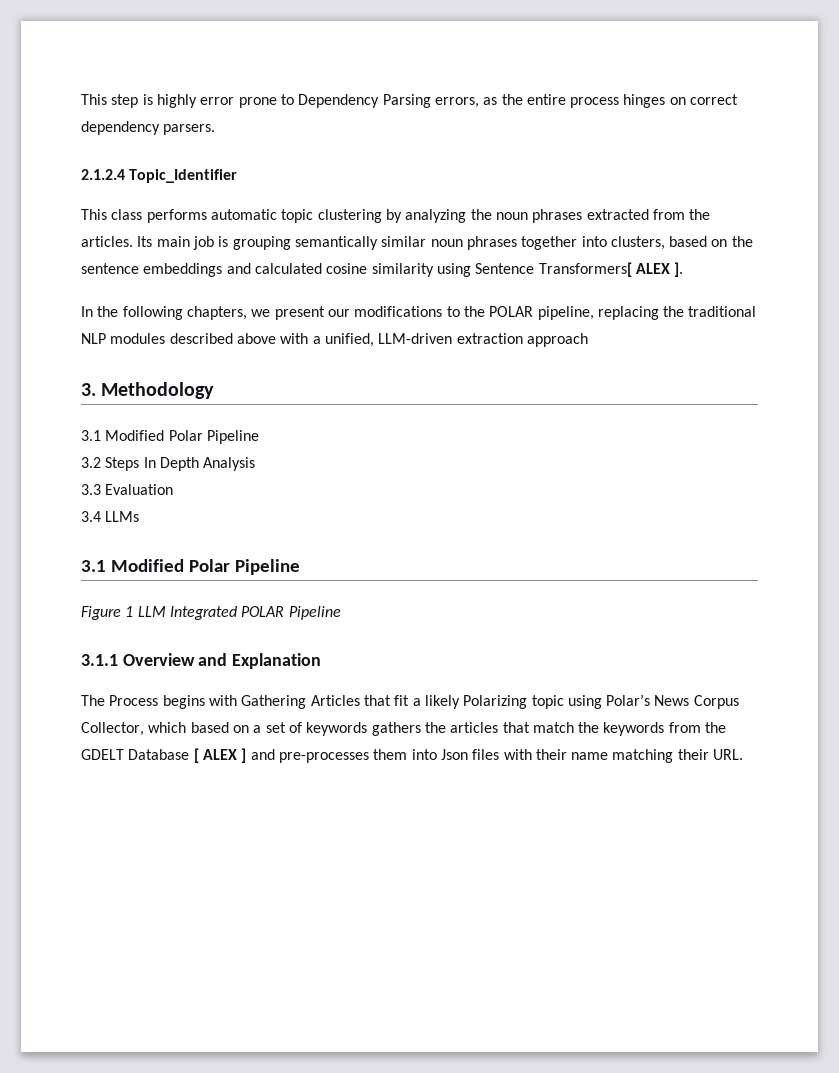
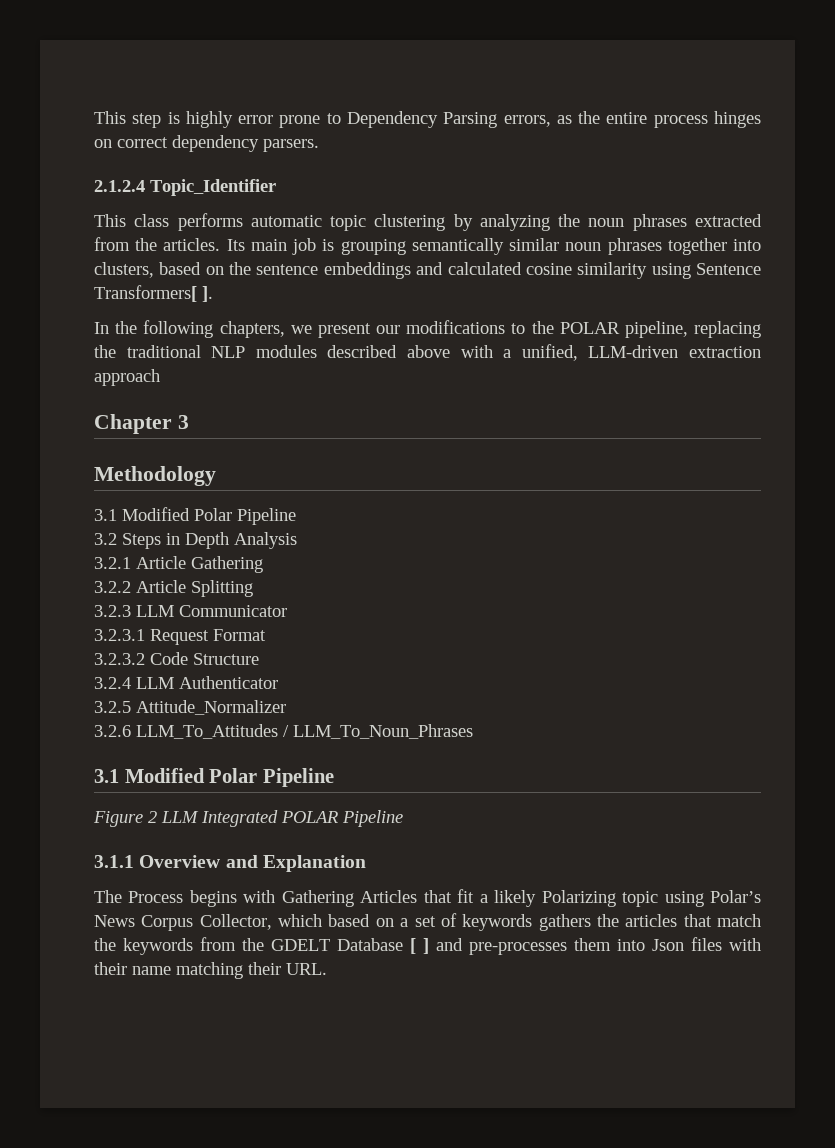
[635,263,670,274] ALEX -> (197, 293) none
[81,383,96,396] 3. -> [94,414,189,434] Chapter 3 //
[143,457,156,468] In -> [166,533,180,545] in
[81,484,174,495] [81,511,140,522] 3.3 Evaluation // 3.4 LLMs -> [94,556,263,573] [94,580,253,597] [94,605,287,617] [94,629,266,645] [94,652,259,665] [94,676,278,689] [94,700,286,715] [94,724,473,739] 3.2.1 Article Gathering // 3.2.2 Article Splitting // 3.2.3 LLM Communicator // 3.2.3.1 Request Format // 3.2.3.2 Code Structure // 3.2.4 LLM Authenticator // 3.2.5 Attitude_Normalizer // 3.2.6 LLM_To_Attitudes / LLM_To_Noun_Phrases
[125,606,134,617] 1 -> [148,811,157,823] 2
[202,749,237,760] ALEX -> (416, 946) none

